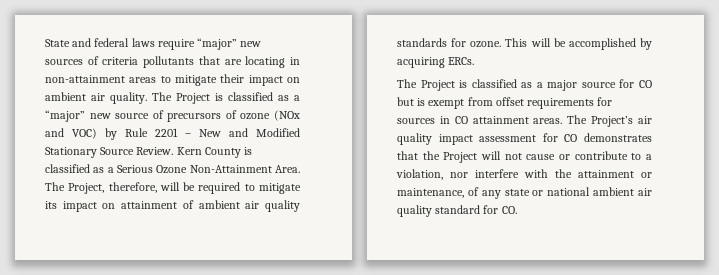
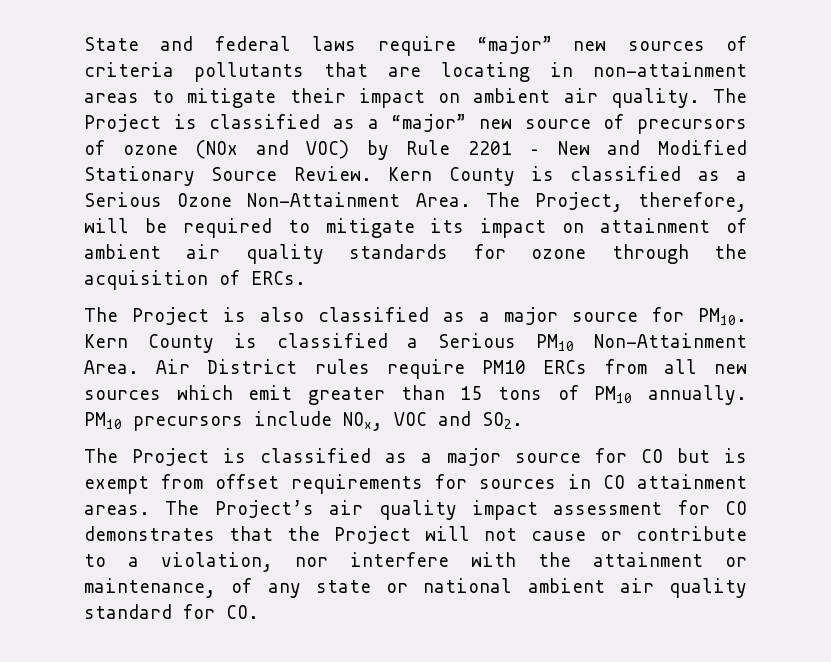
[470,38,652,50] [397,57,475,68] ozone. This will be accomplished by acquiring ERCs. -> [531,244,748,264] [84,270,306,290] [84,307,747,325] [84,333,747,353] [84,359,747,379] [84,385,748,405] [84,411,523,431] ozone through the acquisition of ERCs. // The Project is also classified as a major source for PM10. Kern County is classified a Serious PM10 Non-Attainment Area. Air District rules require PM10 ERCs from all new sources which emit greater than 15 tons of PM10 annually. PM10 precursors include NOx, VOC and SO2.

